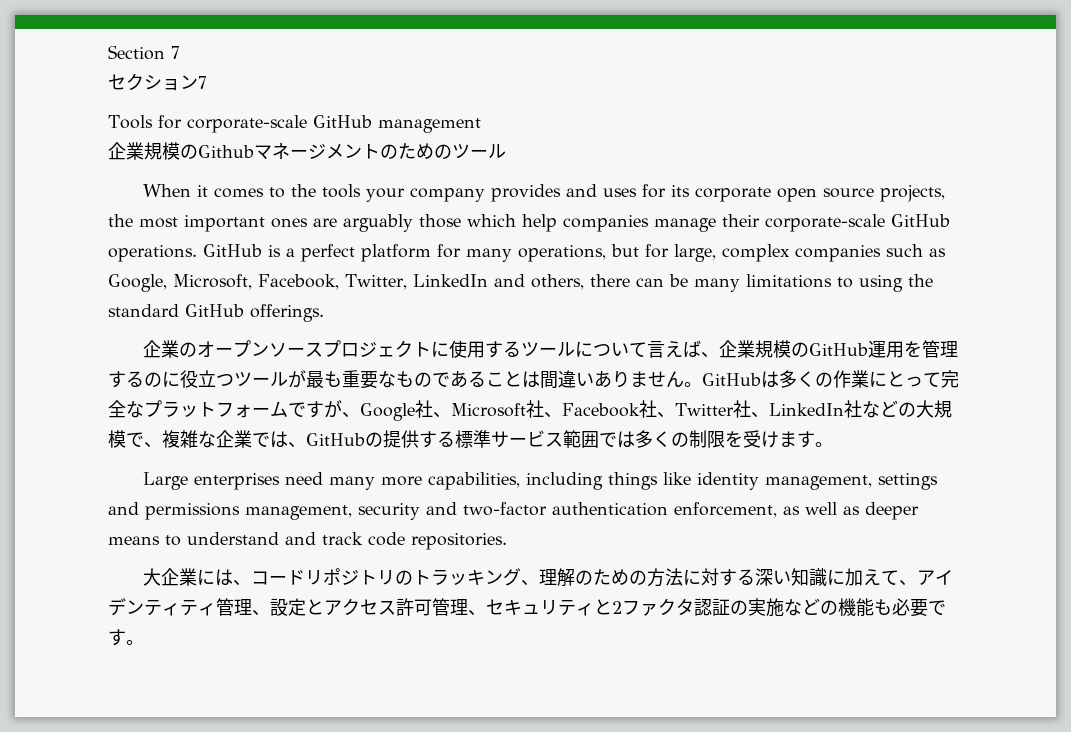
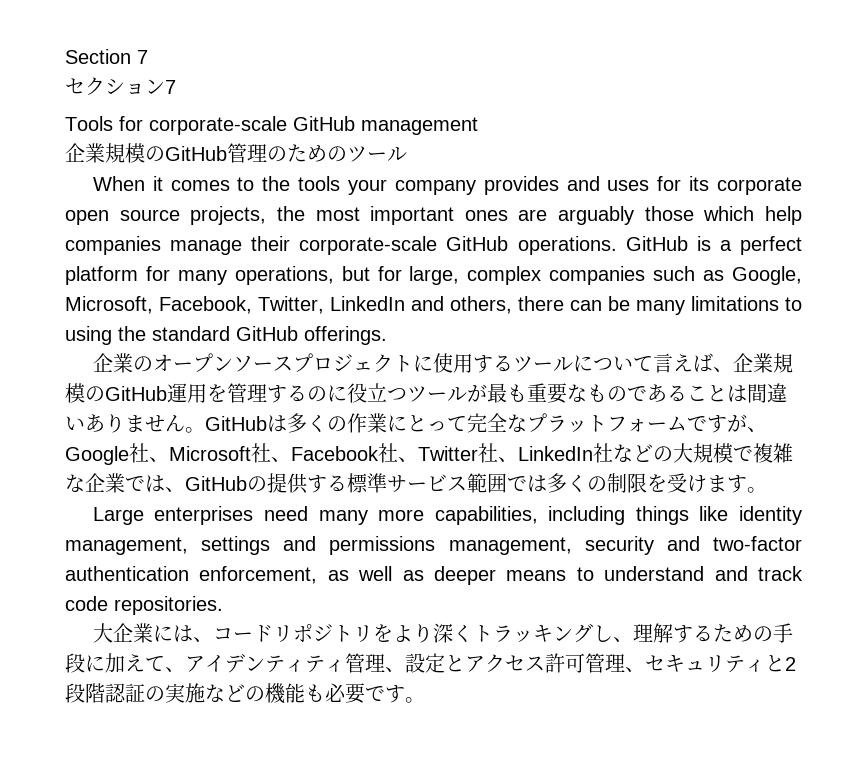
[198,143,380,160] Githubマネージメント -> [165,143,267,163] GitHub管理
[144,442,162,448] 、 -> (753, 453) none
[395,570,414,585] の -> [372,623,473,643] をより深く
[521,568,828,587] 、理解のための方法に対する深い知識 -> [592,623,793,643] [65,653,85,673] し、理解するための手段
[622,598,694,616] ファクタ -> [65,683,105,703] 段階

